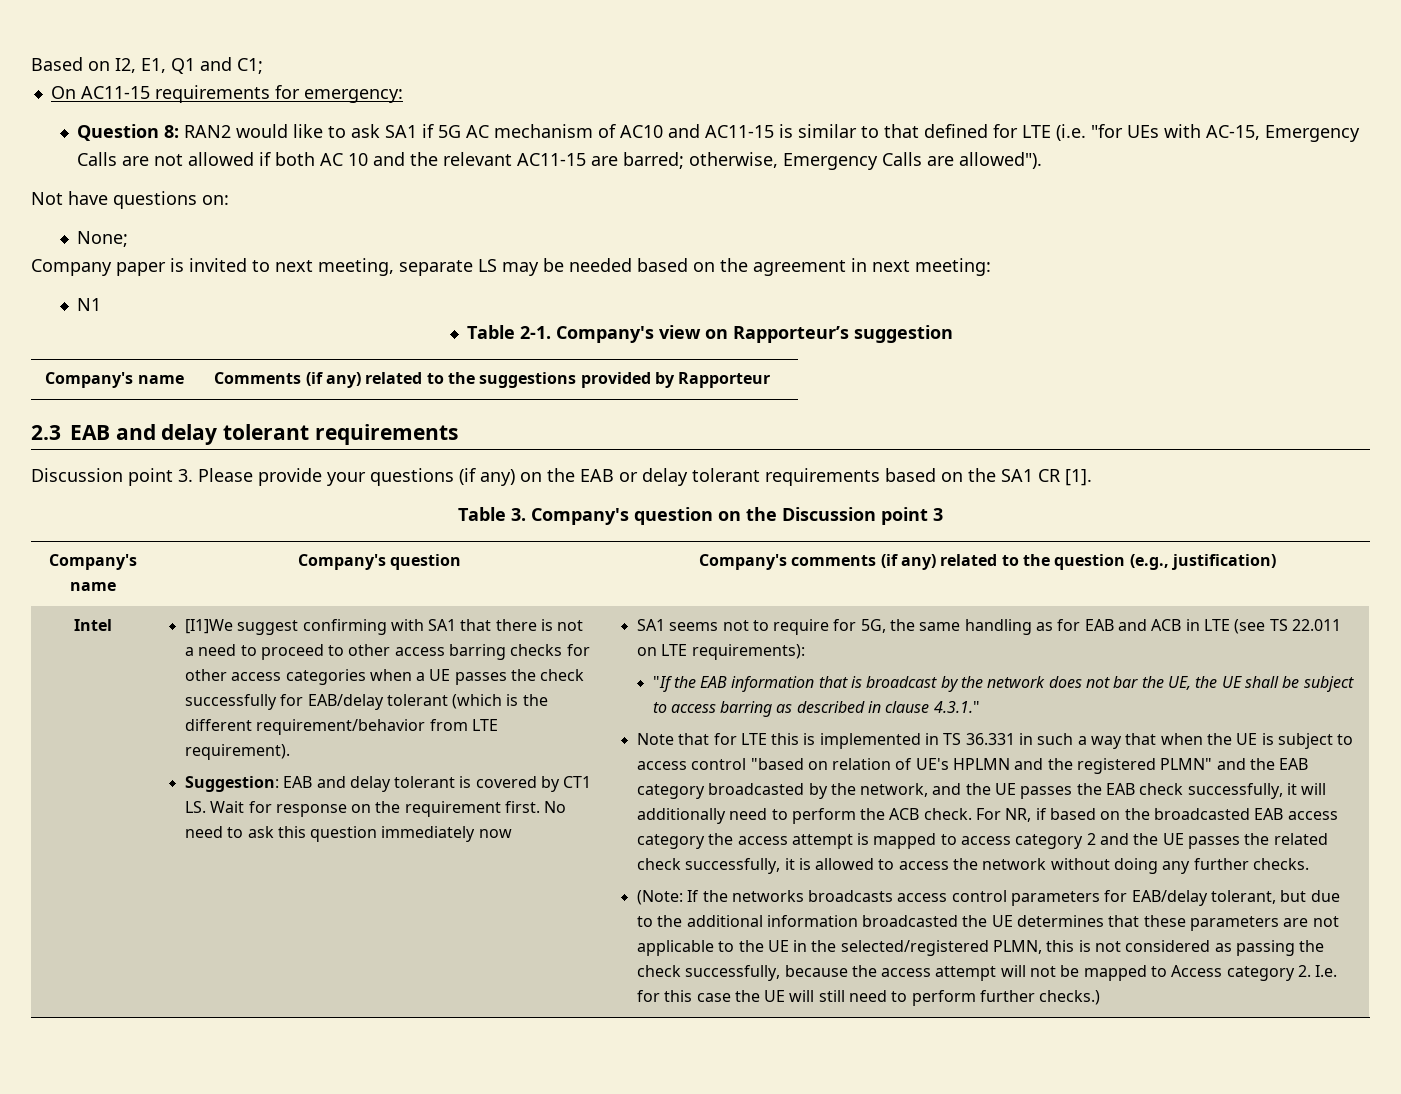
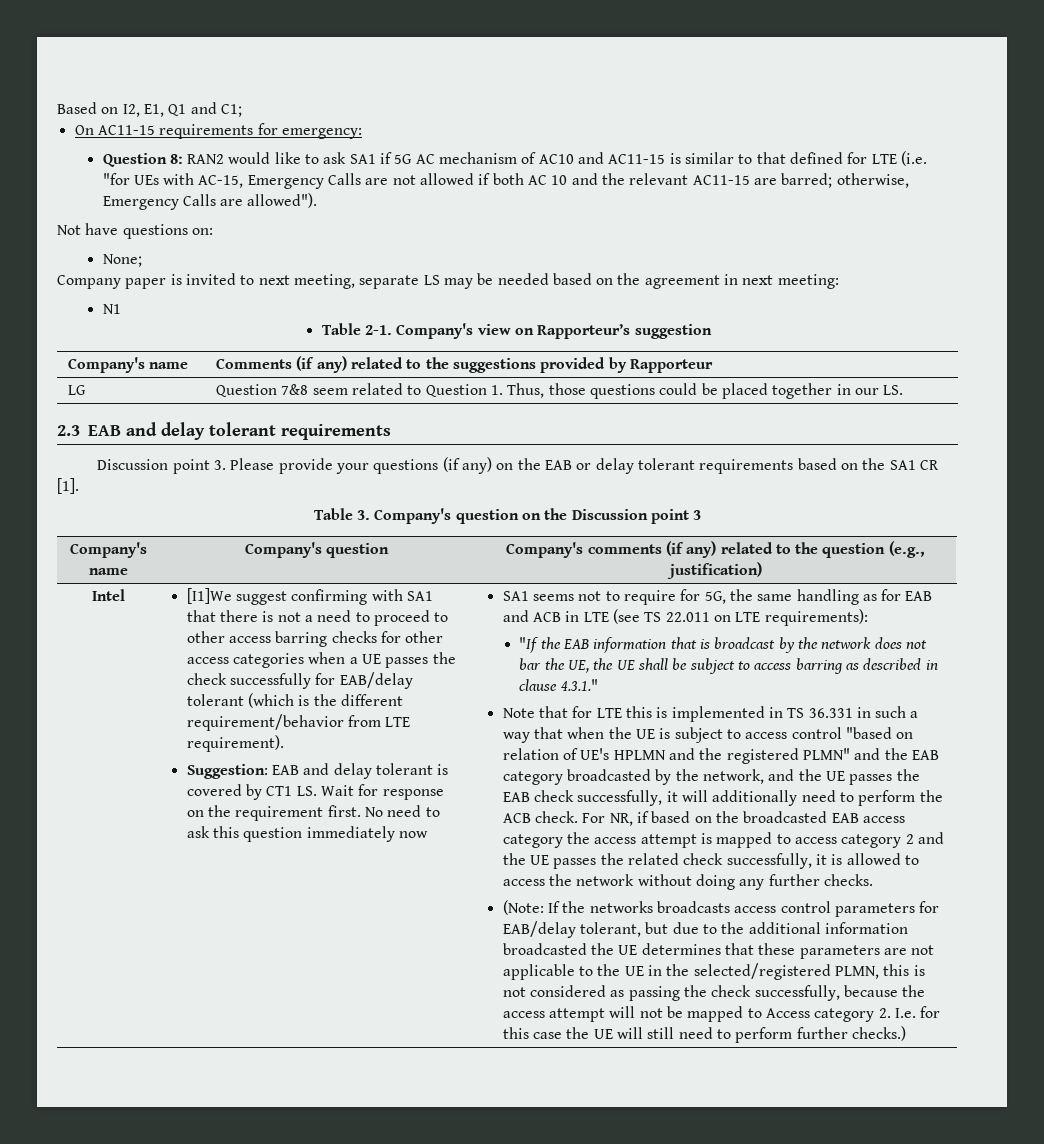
(771, 380) none -> [68,385,87,395] [216,383,904,399] // LG | Question 7&8 seem related to Question 1. Thus, those questions could be placed together in our LS.

